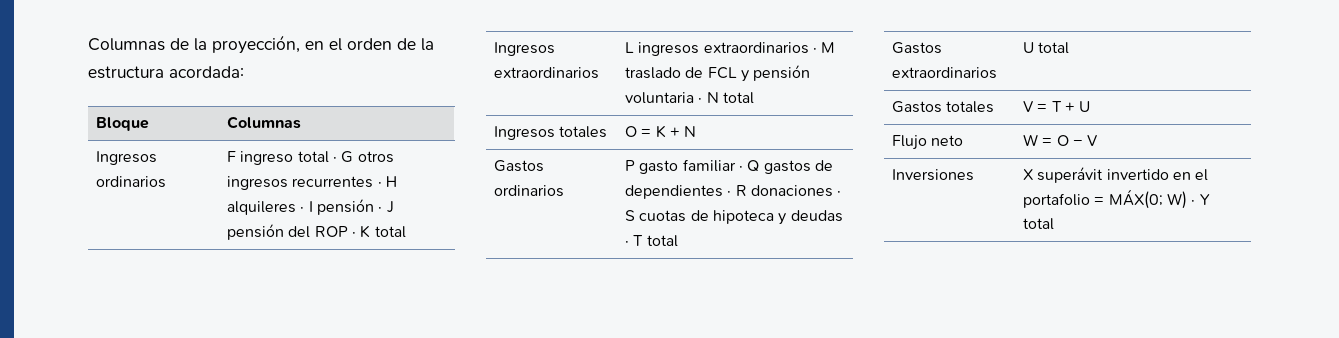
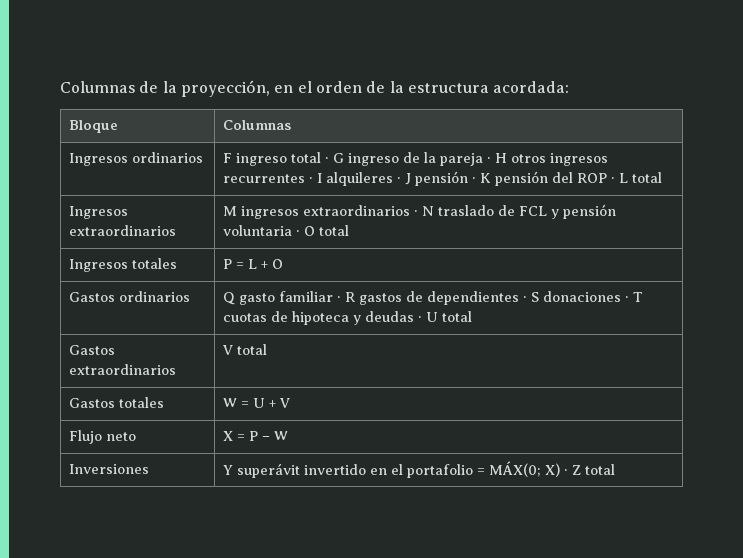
(354, 157) none -> [348,152,508,166] ingreso de la pareja · H
[385,176,397,187] H -> [317,173,323,183] I
[308,201,313,212] I -> [405,173,412,185] J
[386,201,394,213] J -> [480,173,492,183] K
[360,225,371,238] K -> [619,173,629,183] L
[625,42,635,53] L -> [223,206,238,216] M
[821,42,836,53] M -> [422,206,435,216] N
[706,92,719,103] N -> [304,226,316,236] O
[625,125,697,138] O = K + N -> [223,259,284,269] P = L + O
[625,160,636,171] P -> [223,292,236,305] Q
[747,160,760,172] Q -> [345,292,356,302] R
[735,185,747,196] R -> [531,292,540,302] S
[625,210,636,221] S -> [633,292,644,302] T
[633,235,644,246] T -> [426,312,439,322] U
[1023,42,1035,53] U -> [222,345,234,355] V
[1023,101,1091,112] [892,135,964,150] [1023,134,1099,146] V = T + U // Flujo neto | W = O − V -> [223,398,291,408] [69,430,137,444] [223,431,289,441] W = U + V // Flujo neto | X = P − W
[1023,169,1035,180] X -> [223,465,234,475] Y
[1166,191,1210,209] W) · Y -> [545,463,582,477] X) · Z

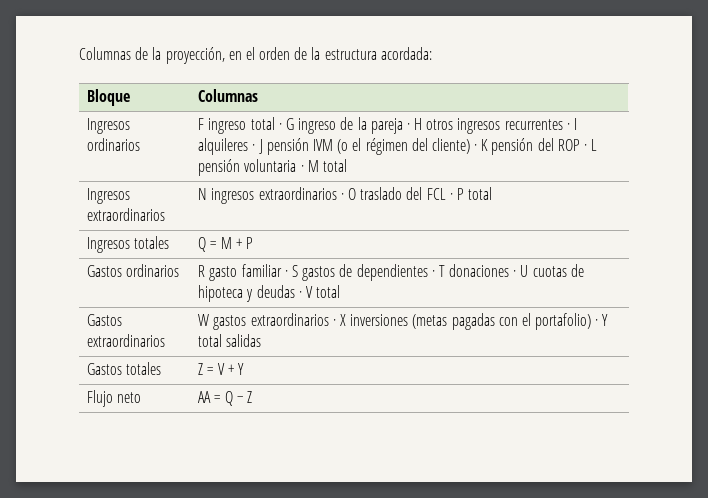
(469, 178) none -> [312,138,470,155] IVM (o el régimen del cliente)
(629, 178) none -> [198,159,319,176] pensión voluntaria · M
[223,206,238,216] M -> [198,188,208,200] N
[422,204,617,219] [223,225,350,236] [69,258,178,272] [223,259,284,269] N traslado de FCL y pensión voluntaria · O total // Ingresos totales | P = L + O -> [347,187,493,200] [87,236,170,253] [198,237,253,252] O traslado del FCL · P total // Ingresos totales | Q = M + P
[223,292,236,305] Q -> [198,265,206,277] R
[345,292,356,302] R -> [291,265,298,277] S
[531,292,540,302] S -> [438,265,445,277] T
[633,292,644,302] T -> [520,265,529,277] U
[426,312,439,322] U -> [305,286,313,298] V
[222,344,268,355] V total -> [198,313,609,330] [198,334,262,347] W gastos extraordinarios · X inversiones (metas pagadas con el portafolio) · Y total salidas
[223,398,291,408] [69,430,137,444] [223,431,289,441] [69,464,150,474] [223,461,616,478] W = U + V // Flujo neto | X = P − W // Inversiones | Y superávit invertido en el portafolio = MÁX(0; X) · Z total -> [198,363,244,375] [87,390,142,407] [198,391,252,406] Z = V + Y // Flujo neto | AA = Q − Z

